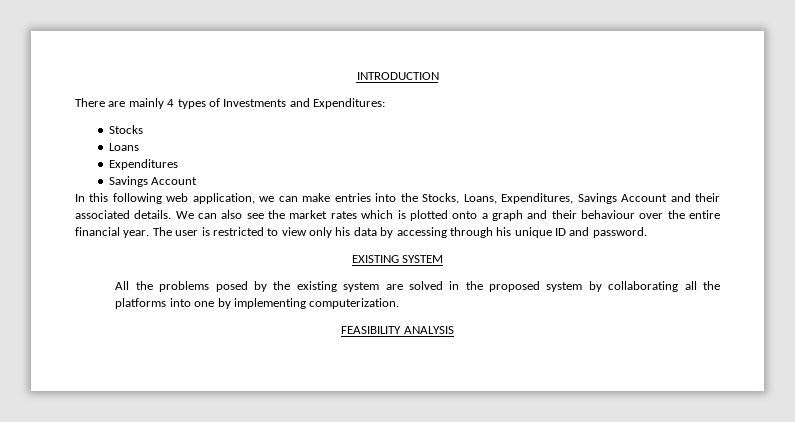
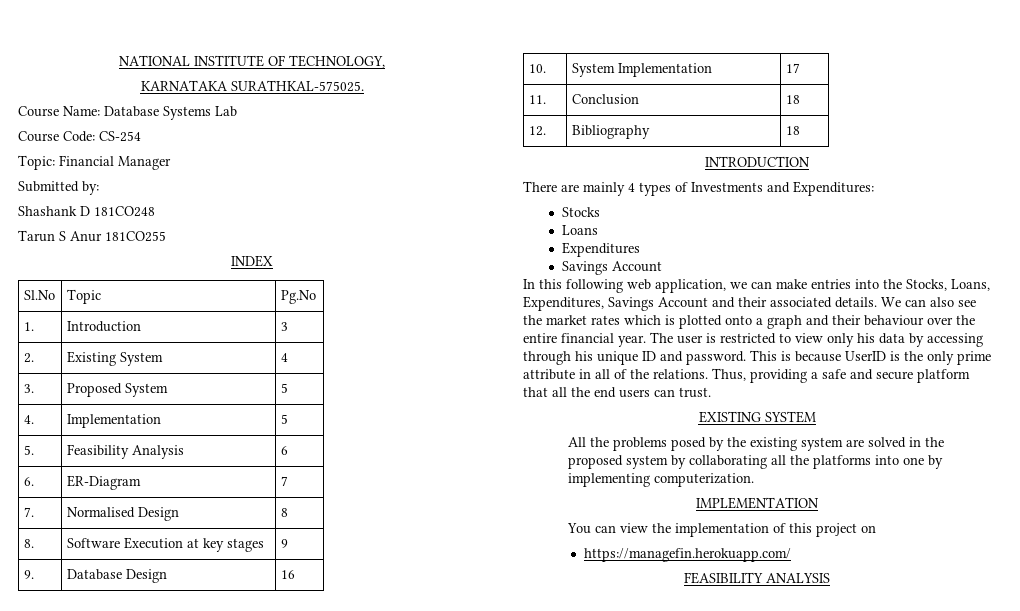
(356, 76) none -> [119,55,385,68] [140,80,364,92] [18,106,237,120] [18,131,141,142] [18,155,171,170] [18,181,99,195] [18,206,155,217] [18,230,166,242] [231,255,273,267] [23,290,55,300] [66,289,101,304] [280,290,316,304] [23,322,34,331] [66,321,141,332] [280,322,288,331] [23,353,34,363] [66,351,163,366] [280,353,288,362] [23,384,34,393] [66,383,168,397] [280,383,288,393] [23,415,34,424] [66,414,161,428] [280,414,288,424] [23,445,34,455] [66,444,184,459] [280,446,288,455] [23,477,34,486] [66,475,141,490] [280,476,288,486] [23,507,34,517] [66,507,179,521] [280,508,288,517] [23,539,34,548] [66,537,264,552] [280,539,288,548] [23,570,34,579] [66,569,167,583] [280,570,295,579] [528,64,546,73] [571,63,712,77] [785,63,800,73] [528,95,546,104] [571,94,639,105] [785,95,800,104] [528,126,546,136] [571,125,650,139] [785,126,800,135] NATIONAL INSTITUTE OF TECHNOLOGY, // KARNATAKA SURATHKAL-575025. // Course Name: Database Systems Lab // Course Code: CS-254 // Topic: Financial Manager // Submitted by: // Shashank D 181CO248 // Tarun S Anur 181CO255 // INDEX // Sl.No | Topic | Pg.No // 1. | Introduction | 3 // 2. | Existing System | 4 // 3. | Proposed System | 5 // 4. | Implementation | 5 // 5. | Feasibility Analysis | 6 // 6. | ER-Diagram | 7 // 7. | Normalised Design | 8 // 8. | Software Execution at key stages | 9 // 9. | Database Design | 16 // 10. | System Implementation | 17 // 11. | Conclusion | 18 // 12. | Bibliography | 18 //
(647, 232) none -> [750,350,991,365] [523,368,970,383] [523,387,711,398] This is because UserID is the only prime attribute in all of the relations. Thus, providing a safe and secure platform that all the end users can trust.
(400, 303) none -> [696,497,819,509] [567,523,877,537] [584,548,792,562] // IMPLEMENTATION // You can view the implementation of this project on // https://managefin.herokuapp.com/

